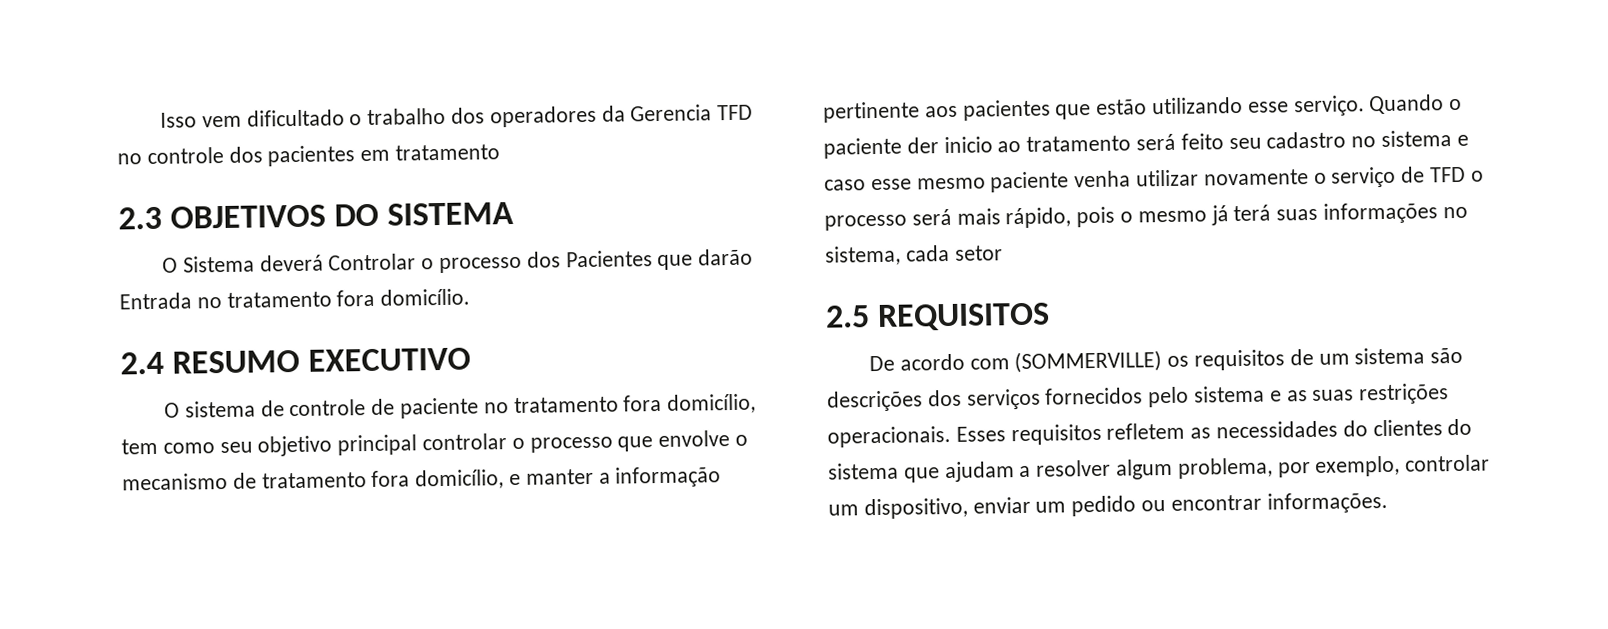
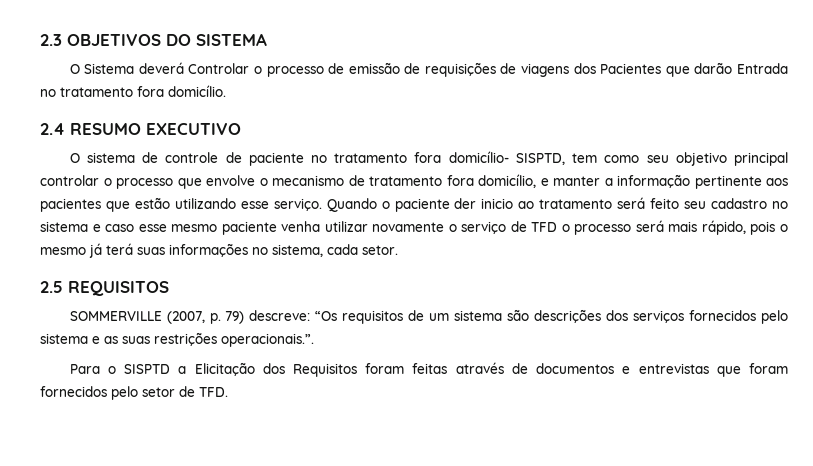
[159,104,754,128] [117,144,501,167] Isso vem dificultado o trabalho dos operadores da Gerencia TFD no controle dos pacientes em tratamento // -> (40, 40) none
(522, 265) none -> [328,62,570,77] de emissão de requisições de viagens
[667,393,757,414] domicílio, -> [448,151,565,165] domicílio- SISPTD,
[954,245,1003,261] setor -> [362,245,398,255] setor.
[868,350,1190,374] De acordo com (SOMMERVILLE) os -> [69,310,338,324] SOMMERVILLE (2007, p. 79) descreve: “Os
[827,418,1473,448] [828,454,1491,483] [828,491,1388,520] operacionais. Esses requisitos refletem as necessidades do clientes do sistema que ajudam a resolver algum problema, por exemplo, controlar um dispositivo, enviar um pedido ou encontrar informações. -> [221,333,314,347] [69,362,789,377] [40,386,228,400] operacionais.”. // Para o SISPTD a Elicitação dos Requisitos foram feitas através de documentos e entrevistas que foram fornecidos pelo setor de TFD.

